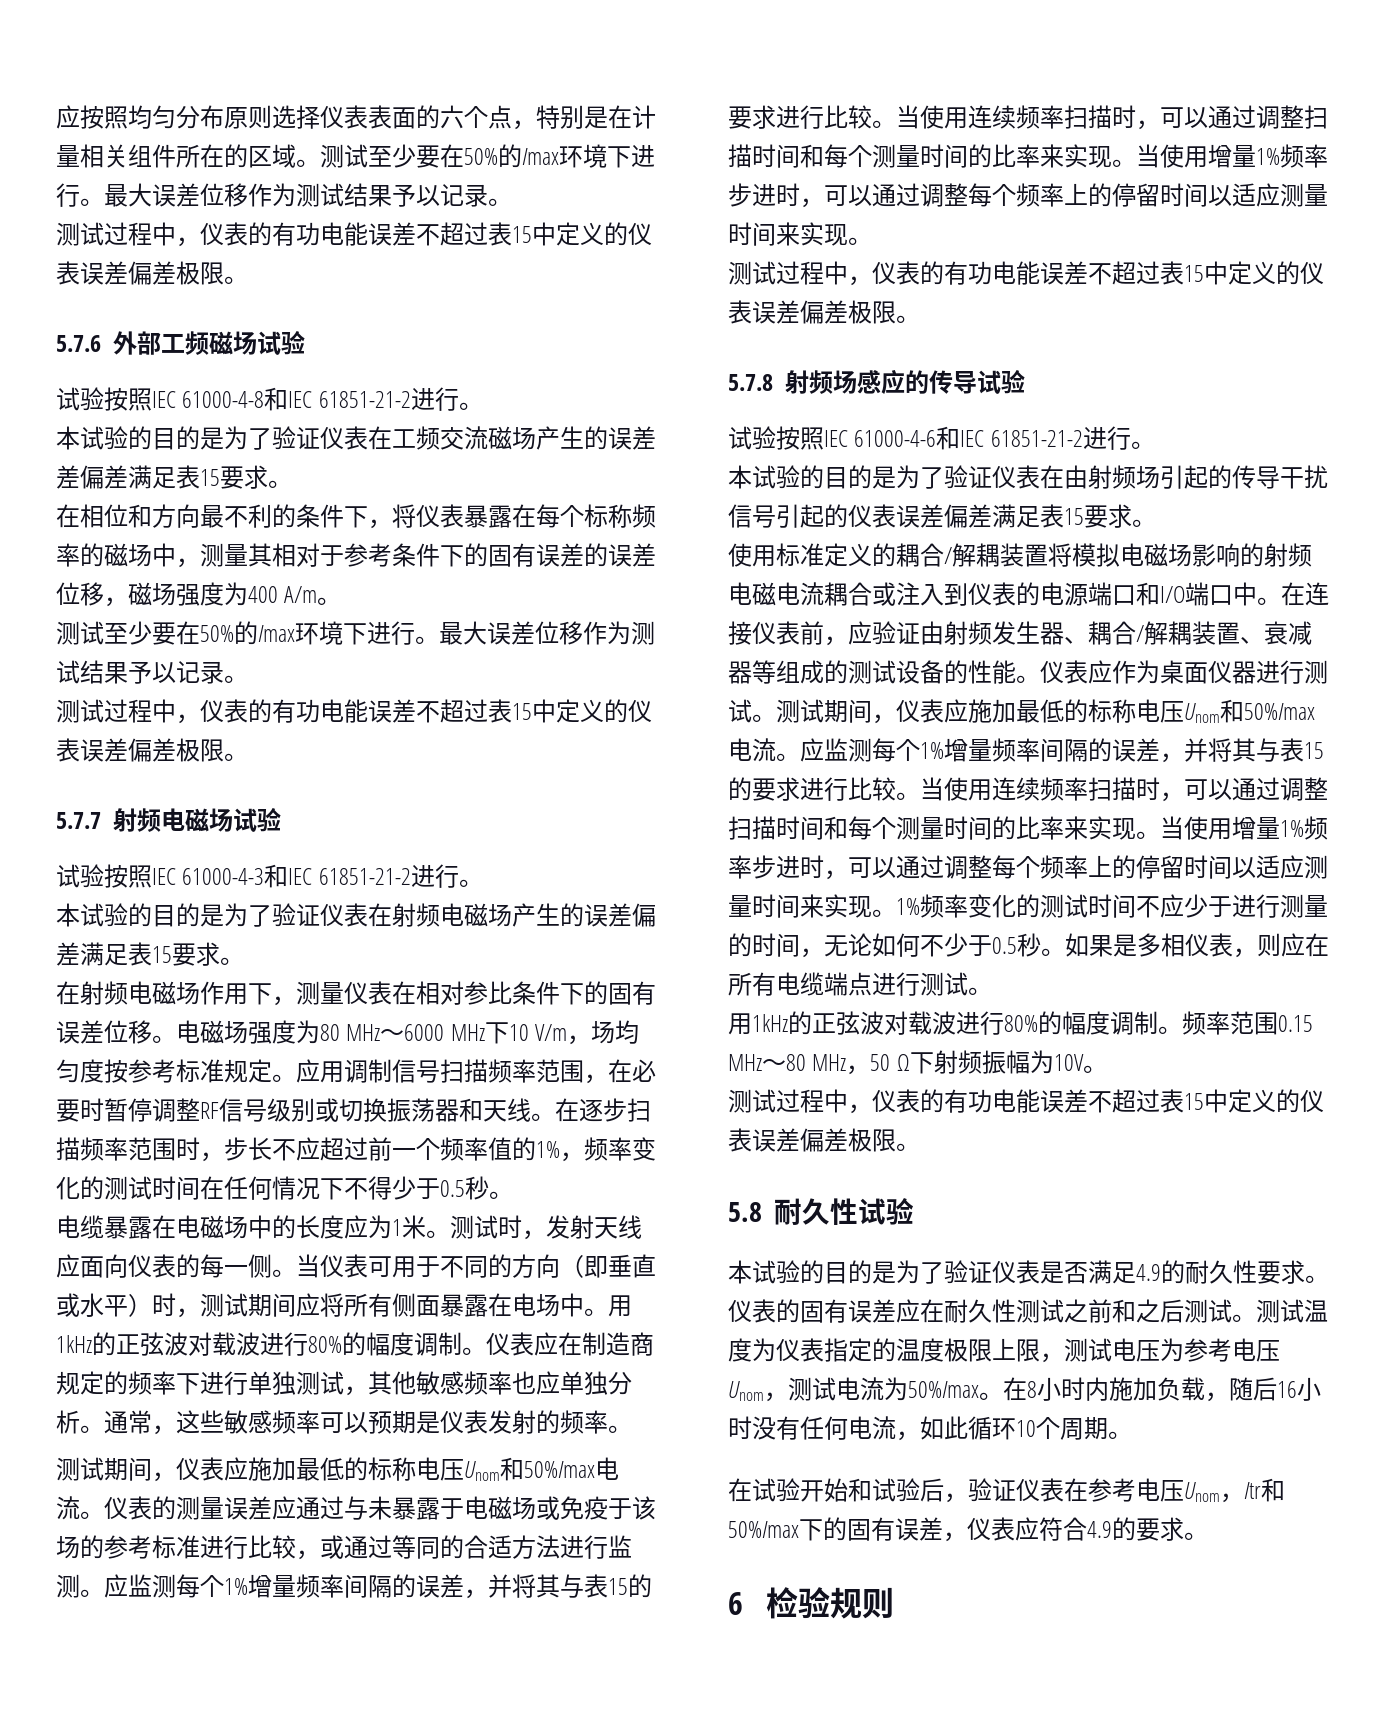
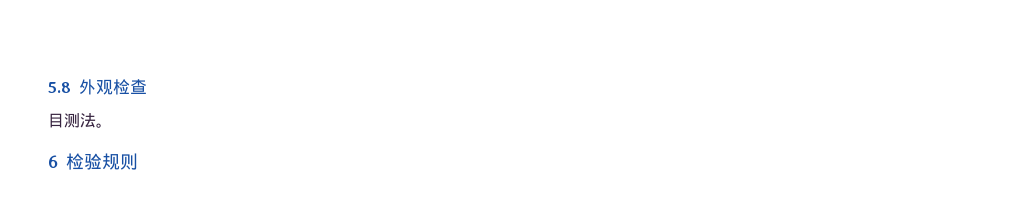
[56,105,656,130] [56,144,655,168] [56,183,512,207] [56,222,652,247] [56,261,248,285] [56,330,305,355] [56,387,483,411] [56,426,656,450] [56,465,292,489] [56,504,656,529] [56,543,656,568] [56,582,342,607] [56,621,655,645] [56,660,248,684] [56,699,652,724] [56,738,248,762] [56,807,281,832] [56,864,483,888] [56,903,656,927] [56,942,244,966] [56,981,656,1006] [56,1020,640,1045] [56,1059,656,1084] [56,1098,651,1122] [56,1137,656,1162] [56,1176,513,1200] [56,1215,642,1240] [56,1254,656,1278] [56,1293,632,1318] [56,1332,654,1356] [56,1371,632,1396] [56,1410,632,1435] [56,1457,619,1482] [56,1496,656,1520] [56,1535,632,1560] [56,1574,652,1599] [728,105,1328,130] [728,144,1328,168] [728,183,1328,208] [728,222,872,246] [728,261,1324,286] [728,300,920,324] [728,369,1025,394] [728,426,1155,450] [728,465,1328,489] [728,504,1156,528] [728,543,1312,567] [728,582,1329,606] [728,621,1312,646] [728,660,1328,684] [728,699,1315,724] [728,738,1324,763] [728,777,1328,802] [728,816,1328,840] [728,855,1328,880] [728,894,1328,918] [728,933,1329,958] [728,972,992,996] [728,1011,1313,1035] [728,1050,1107,1075] [728,1089,1324,1114] [728,1128,920,1152] [728,1198,914,1226] [728,1260,1329,1284] [728,1299,1328,1323] [728,1338,1280,1363] [728,1377,1321,1402] [728,1416,1132,1441] [728,1478,1285,1503] [728,1517,1184,1542] 应按照均匀分布原则选择仪表表面的六个点，特别是在计量相关组件所在的区域。测试至少要在50%的Imax环境下进行。最大误差位移作为测试结果予以记录。 // 测试过程中，仪表的有功电能误差不超过表15中定义的仪表误差偏差极限。 // 5.7.6外部工频磁场试验 // 试验按照IEC 61000-4-8和IEC 61851-21-2进行。 // 本试验的目的是为了验证仪表在工频交流磁场产生的误差差偏差满足表15要求。 // 在相位和方向最不利的条件下，将仪表暴露在每个标称频率的磁场中，测量其相对于参考条件下的固有误差的误差位移，磁场强度为400 A/m。 // 测试至少要在50%的Imax环境下进行。最大误差位移作为测试结果予以记录。 // 测试过程中，仪表的有功电能误差不超过表15中定义的仪表误差偏差极限。 // 5.7.7射频电磁场试验 // 试验按照IEC 61000-4-3和IEC 61851-21-2进行。 // 本试验的目的是为了验证仪表在射频电磁场产生的误差偏差满足表15要求。 // 在射频电磁场作用下，测量仪表在相对参比条件下的固有误差位移。电磁场强度为80 MHz～6000 MHz下10 V/m，场均匀度按参考标准规定。应用调制信号扫描频率范围，在必要时暂停调整RF信号级别或切换振荡器和天线。在逐步扫描频率范围时，步长不应超过前一个频率值的1%，频率变化的测试时间在任何情况下不得少于0.5秒。 // 电缆暴露在电磁场中的长度应为1米。测试时，发射天线应面向仪表的每一侧。当仪表可用于不同的方向（即垂直或水平）时，测试期间应将所有侧面暴露在电场中。用1kHz的正弦波对载波进行80%的幅度调制。仪表应在制造商规定的频率下进行单独测试，其他敏感频率也应单独分析。通常，这些敏感频率可以预期是仪表发射的频率。 // 测试期间，仪表应施加最低的标称电压Unom和50%Imax电流。仪表的测量误差应通过与未暴露于电磁场或免疫于该场的参考标准进行比较，或通过等同的合适方法进行监测。应监测每个1%增量频率间隔的误差，并将其与表15的要求进行比较。当使用连续频率扫描时，可以通过调整扫描时间和每个测量时间的比率来实现。当使用增量1%频率步进时，可以通过调整每个频率上的停留时间以适应测量时间来实现。 // 测试过程中，仪表的有功电能误差不超过表15中定义的仪表误差偏差极限。 // 5.7.8射频场感应的传导试验 // 试验按照IEC 61000-4-6和IEC 61851-21-2进行。 // 本试验的目的是为了验证仪表在由射频场引起的传导干扰信号引起的仪表误差偏差满足表15要求。 // 使用标准定义的耦合/解耦装置将模拟电磁场影响的射频电磁电流耦合或注入到仪表的电源端口和I/O端口中。在连接仪表前，应验证由射频发生器、耦合/解耦装置、衰减器等组成的测试设备的性能。仪表应作为桌面仪器进行测试。测试期间，仪表应施加最低的标称电压Unom和50%Imax电流。应监测每个1%增量频率间隔的误差，并将其与表15的要求进行比较。当使用连续频率扫描时，可以通过调整扫描时间和每个测量时间的比率来实现。当使用增量1%频率步进时，可以通过调整每个频率上的停留时间以适应测量时间来实现。1%频率变化的测试时间不应少于进行测量的时间，无论如何不少于0.5秒。如果是多相仪表，则应在所有电缆端点进行测试。 // 用1kHz的正弦波对载波进行80%的幅度调制。频率范围0.15 MHz～80 MHz，50 Ω下射频振幅为10V。 // 测试过程中，仪表的有功电能误差不超过表15中定义的仪表误差偏差极限。 // 5.8耐久性试验 // 本试验的目的是为了验证仪表是否满足4.9的耐久性要求。仪表的固有误差应在耐久性测试之前和之后测试。测试温度为仪表指定的温度极限上限，测试电压为参考电压Unom，测试电流为50%Imax。在8小时内施加负载，随后16小时没有任何电流，如此循环10个周期。 // 在试验开始和试验后，验证仪表在参考电压Unom，Itr和50%Imax下的固有误差，仪表应符合4.9的要求 -> [48,79,147,95] [48,113,96,128] 5.8外观检查 // 目测法

